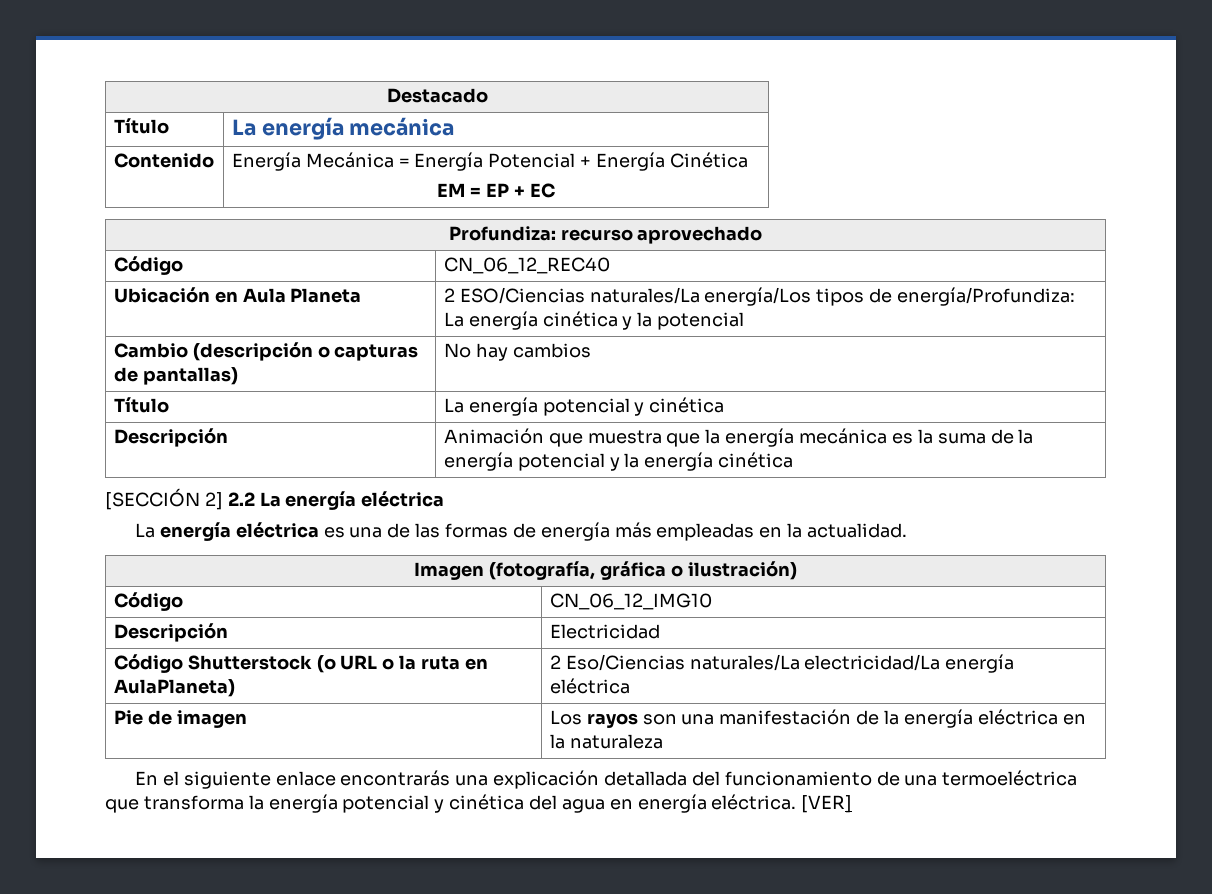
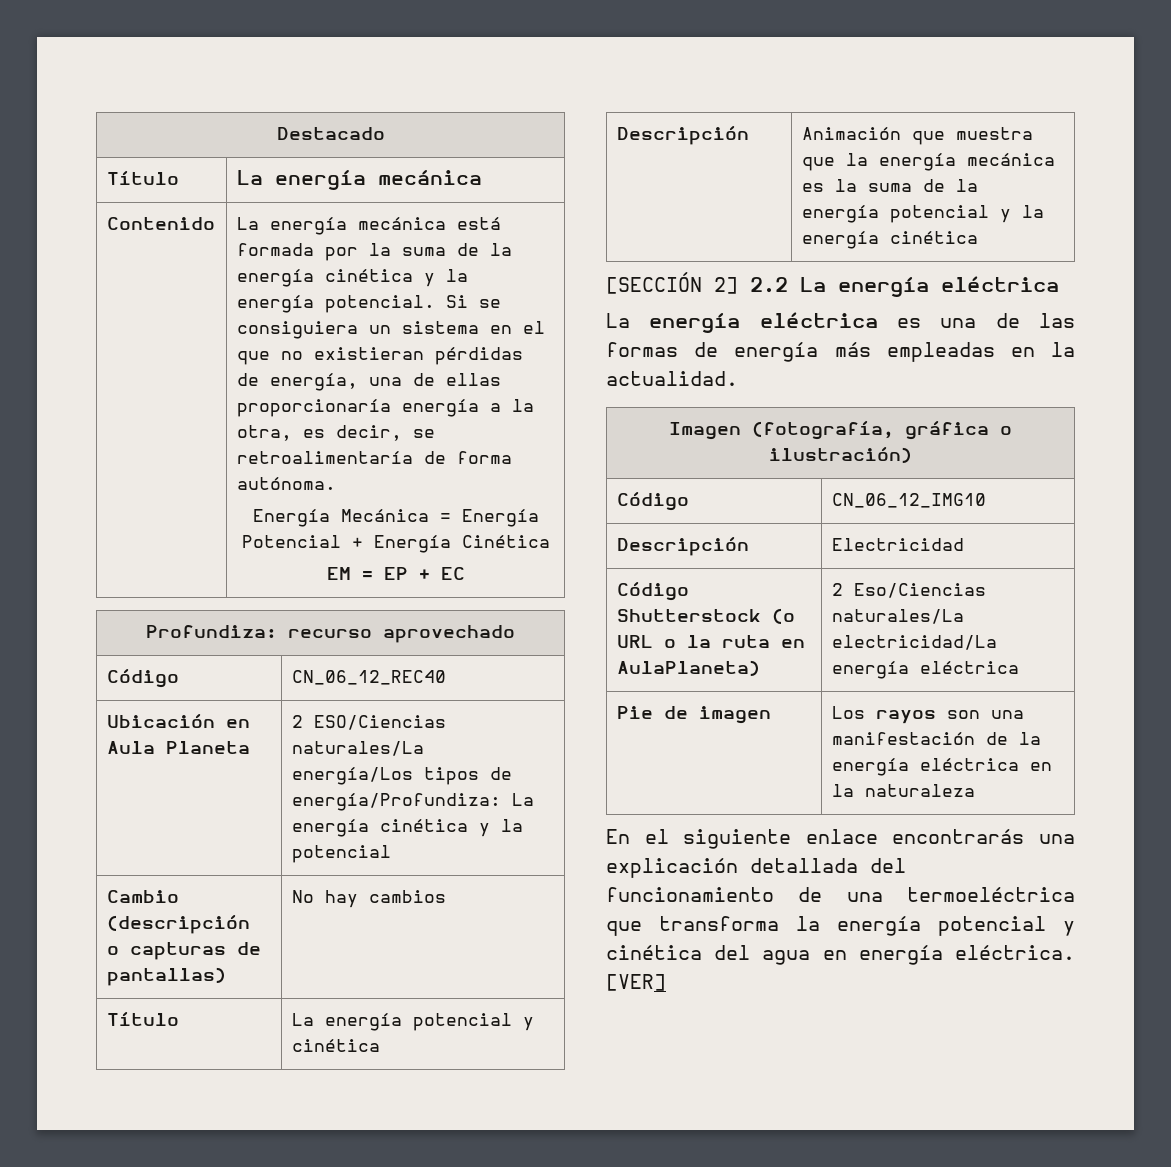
(214, 160) none -> [236,217,501,235] [236,243,512,261] [236,269,468,287] [236,295,501,313] [236,321,545,339] [236,347,523,365] [236,373,501,391] [236,399,534,417] [236,425,435,441] [236,451,512,464] [236,477,336,490] La energía mecánica está formada por la suma de la energía cinética y la energía potencial. Si se consiguiera un sistema en el que no existieran pérdidas de energía, una de ellas proporcionaría energía a la otra, es decir, se retroalimentaría de forma autónoma. //

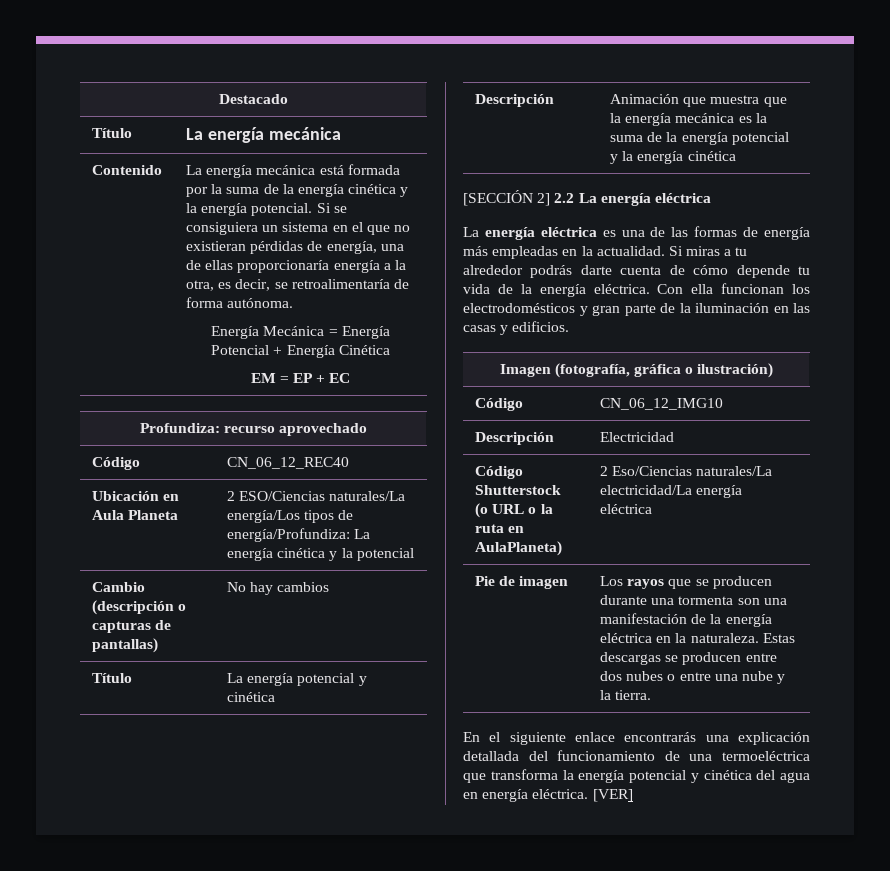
(738, 378) none -> [668,246,748,256] [463,265,810,278] [463,283,810,297] [463,303,810,316] [463,321,570,335] Si miras a tu alrededor podrás darte cuenta de cómo depende tu vida de la energía eléctrica. Con ella funcionan los electrodomésticos y gran parte de la iluminación en las casas y edificios.
(936, 717) none -> [668,576,772,589] [599,595,734,605] que se producen durante una tormenta
[864,784,975,797] naturaleza -> [690,633,795,643] [599,652,777,665] [599,671,786,684] [599,690,652,700] naturaleza. Estas descargas se producen entre dos nubes o entre una nube y la tierra.

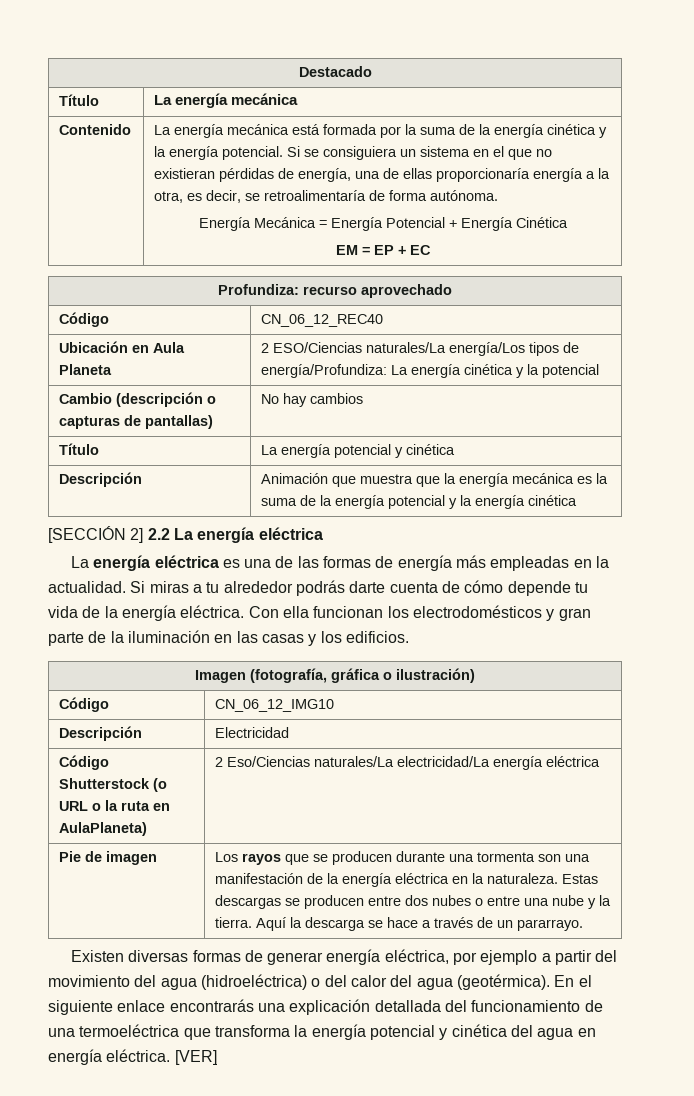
(509, 330) none -> [320,631,342,643] los
(652, 695) // -> [256,917,584,931] [70,949,618,965] [48,974,550,990] Aquí la descarga se hace a través de un pararrayo. // Existen diversas formas de generar energía eléctrica, por ejemplo a partir del movimiento del agua (hidroeléctrica) o del calor del agua (geotérmica).

